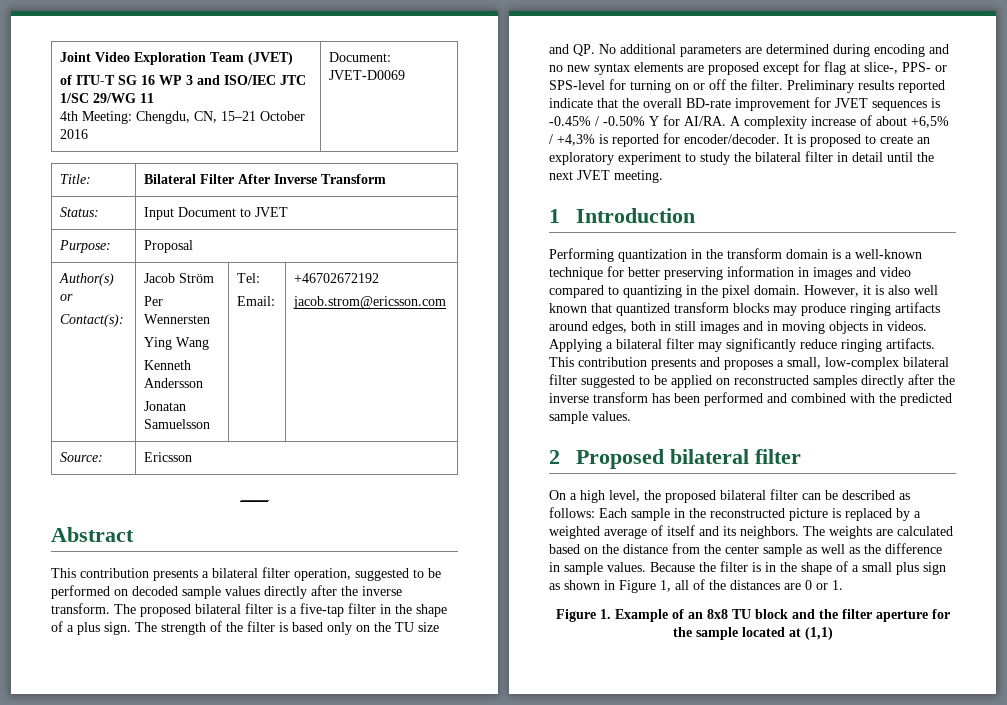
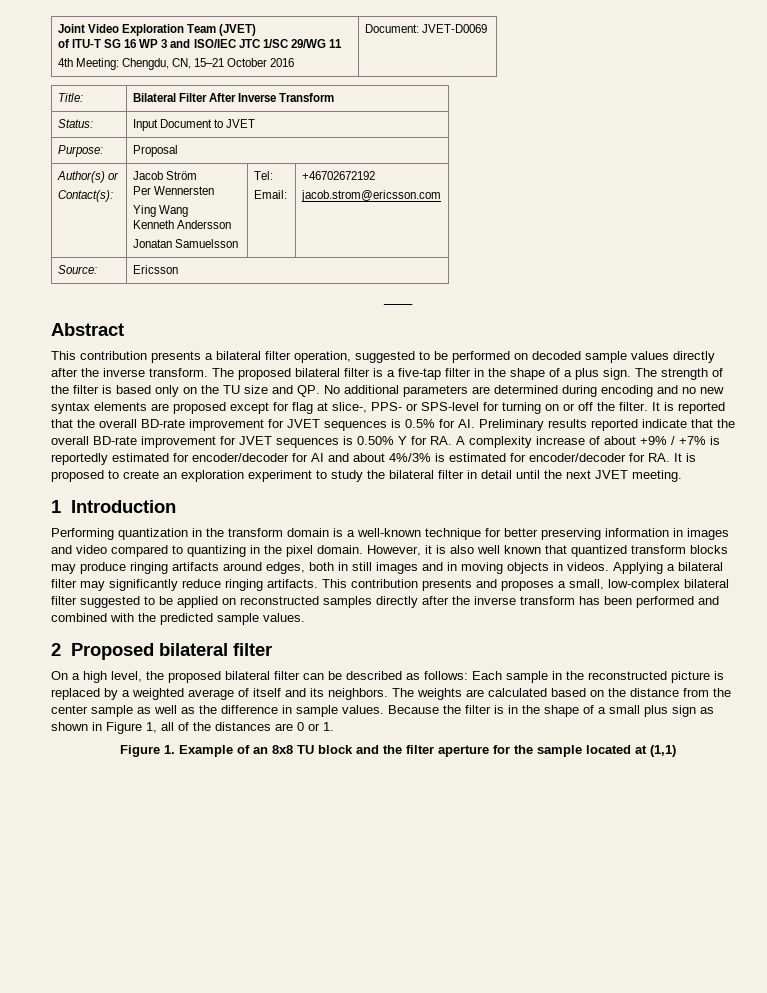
(783, 84) none -> [652,402,725,414] [51,419,475,431] It is reported that the overall BD-rate improvement for JVET sequences is 0.5% for AI.
[549,116,645,126] -0.45% / -0.50% -> [357,436,394,445] 0.50%
[684,116,726,126] AI/RA. -> [430,436,452,445] RA.
[911,116,949,128] [549,133,780,147] +6,5% / +4,3% is reported for encoder/decoder. -> [640,436,720,445] [51,453,670,465] +9% / +7% is reportedly estimated for encoder/decoder for AI and about 4%/3% is estimated for encoder/decoder for RA.
[549,152,614,165] exploratory -> [181,470,244,482] exploration

